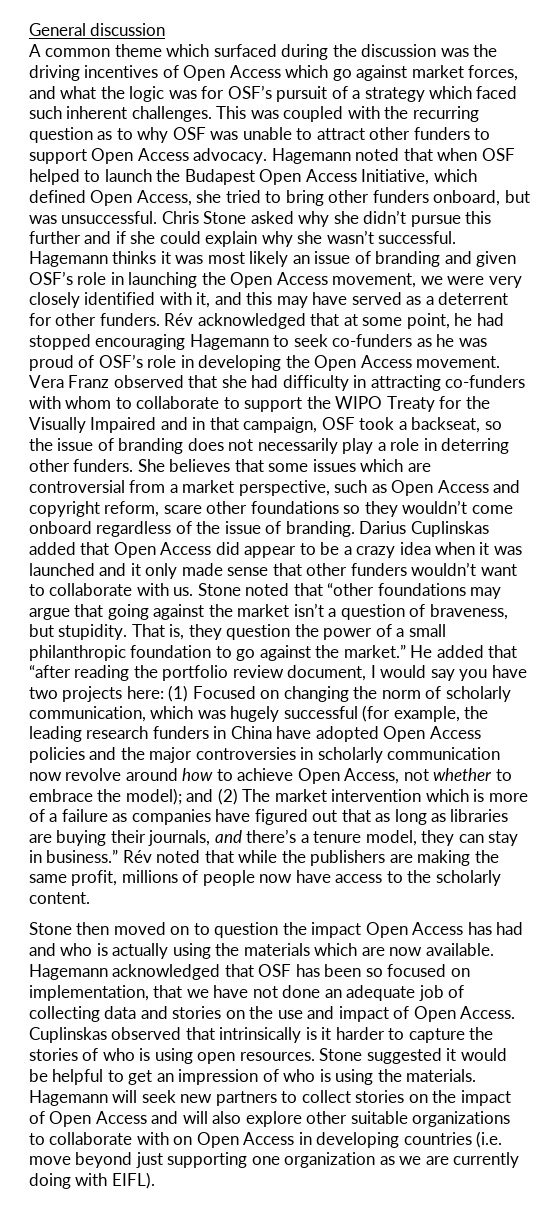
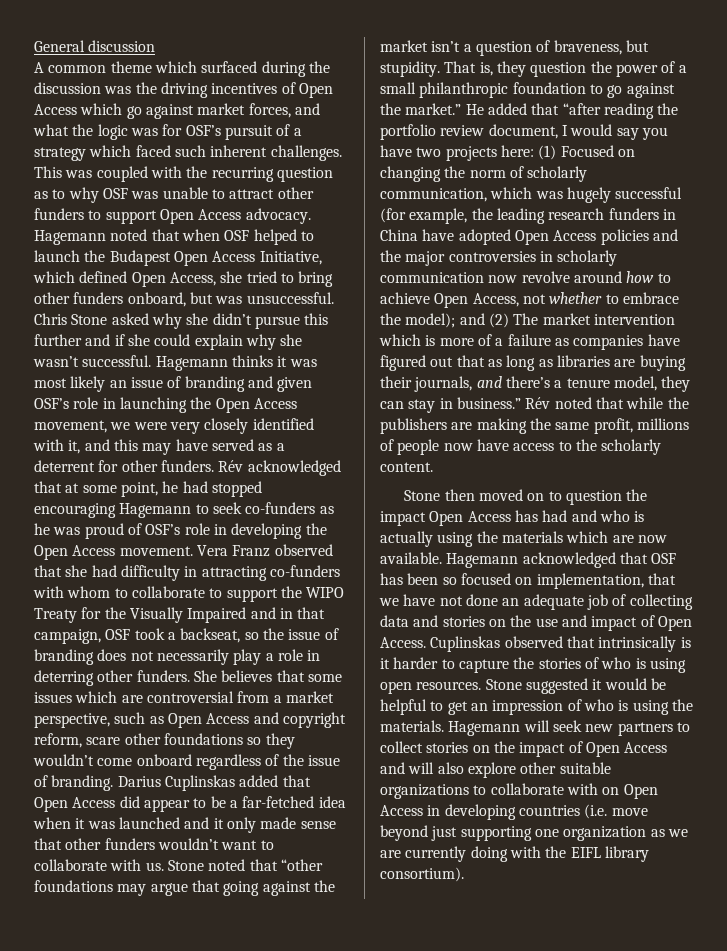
[356,546,396,558] crazy -> [242,796,315,808] far-fetched
[111,1172,155,1189] EIFL). -> [545,846,649,862] [380,867,464,882] the EIFL library consortium).

